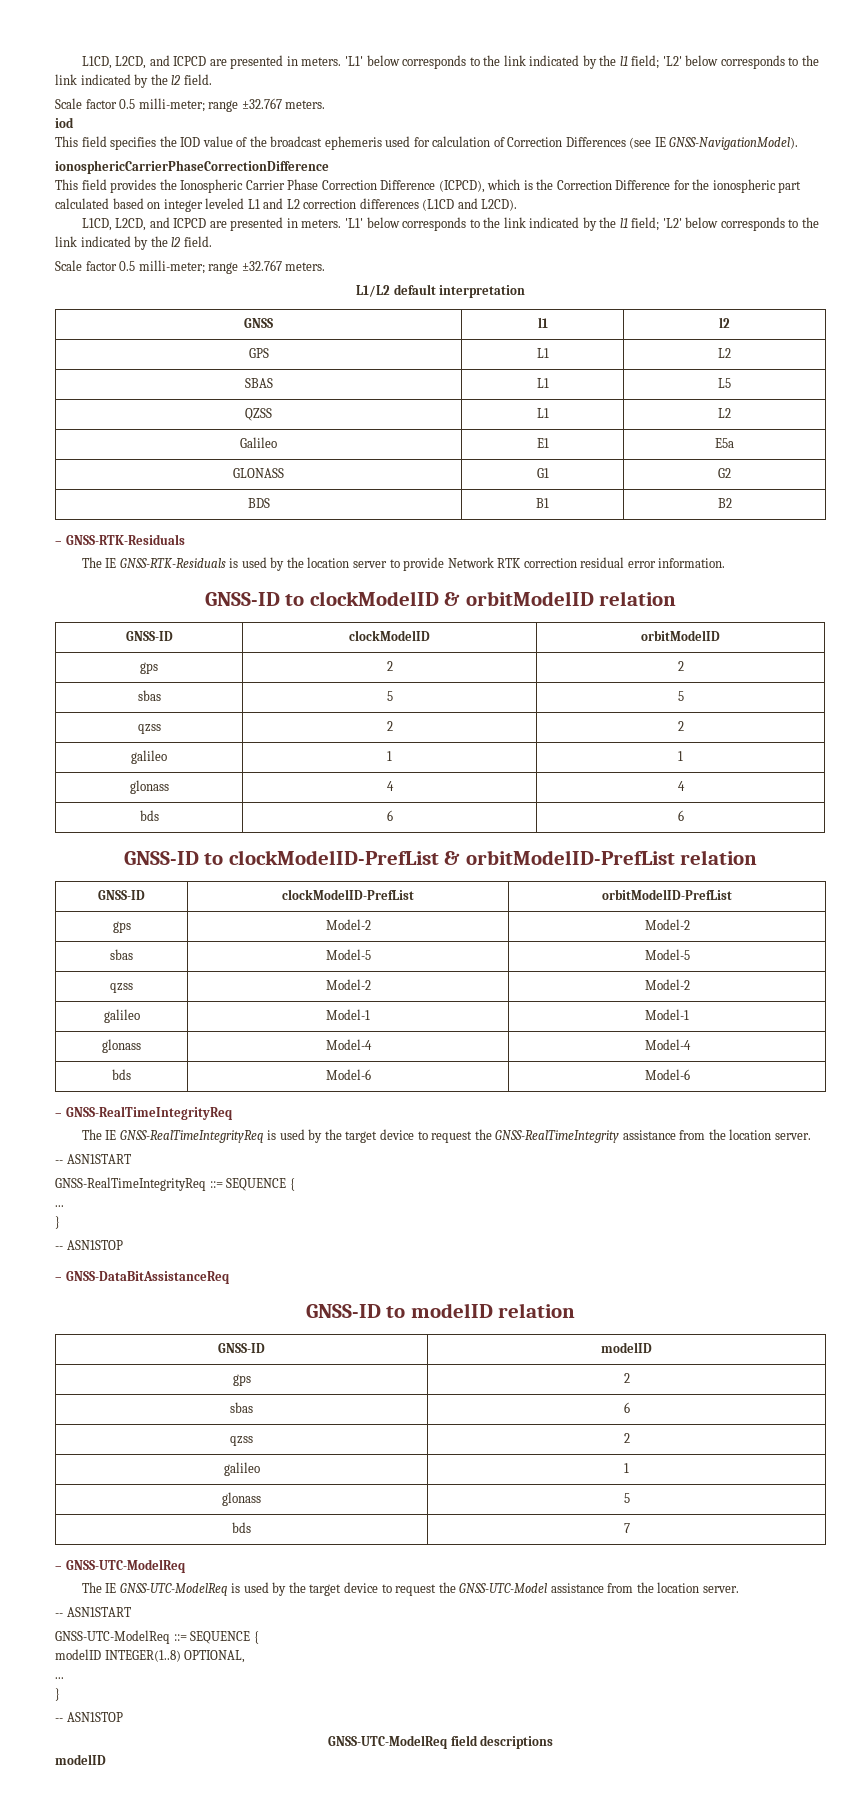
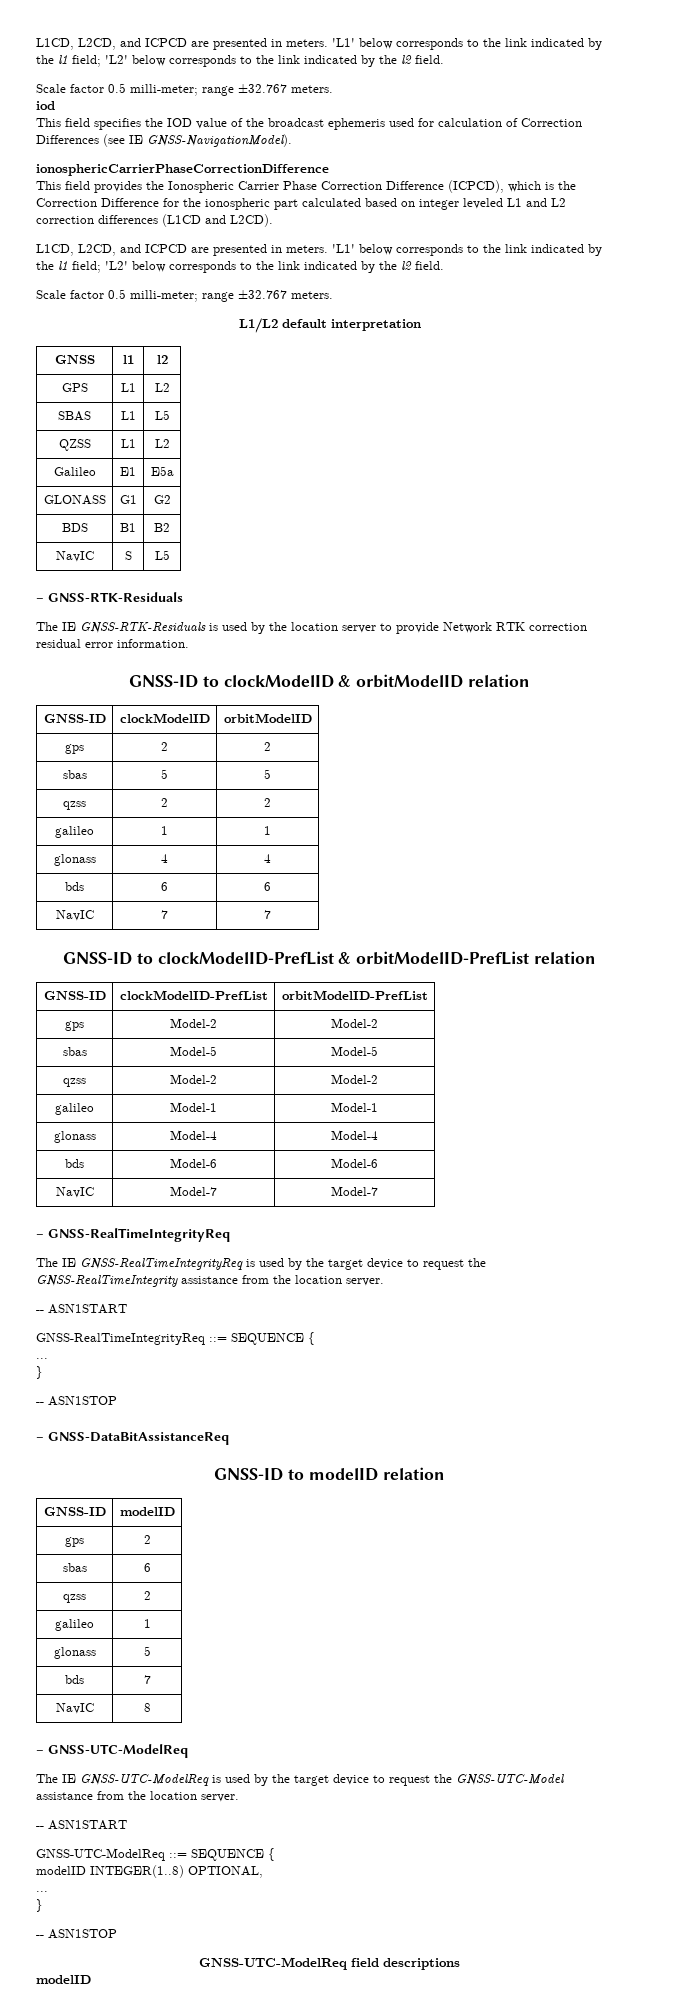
(732, 503) none -> [55,551,94,562] [124,551,132,560] [154,550,170,560] // NavIC | S | L5
(684, 815) none -> [55,910,94,921] [161,910,168,919] [264,910,271,919] // NavIC | 7 | 7
(690, 1074) none -> [55,1187,94,1198] [170,1186,217,1196] [331,1186,378,1196] // NavIC | Model-7 | Model-7
(630, 1528) none -> [55,1703,94,1714] [143,1703,151,1712] // NavIC | 8

